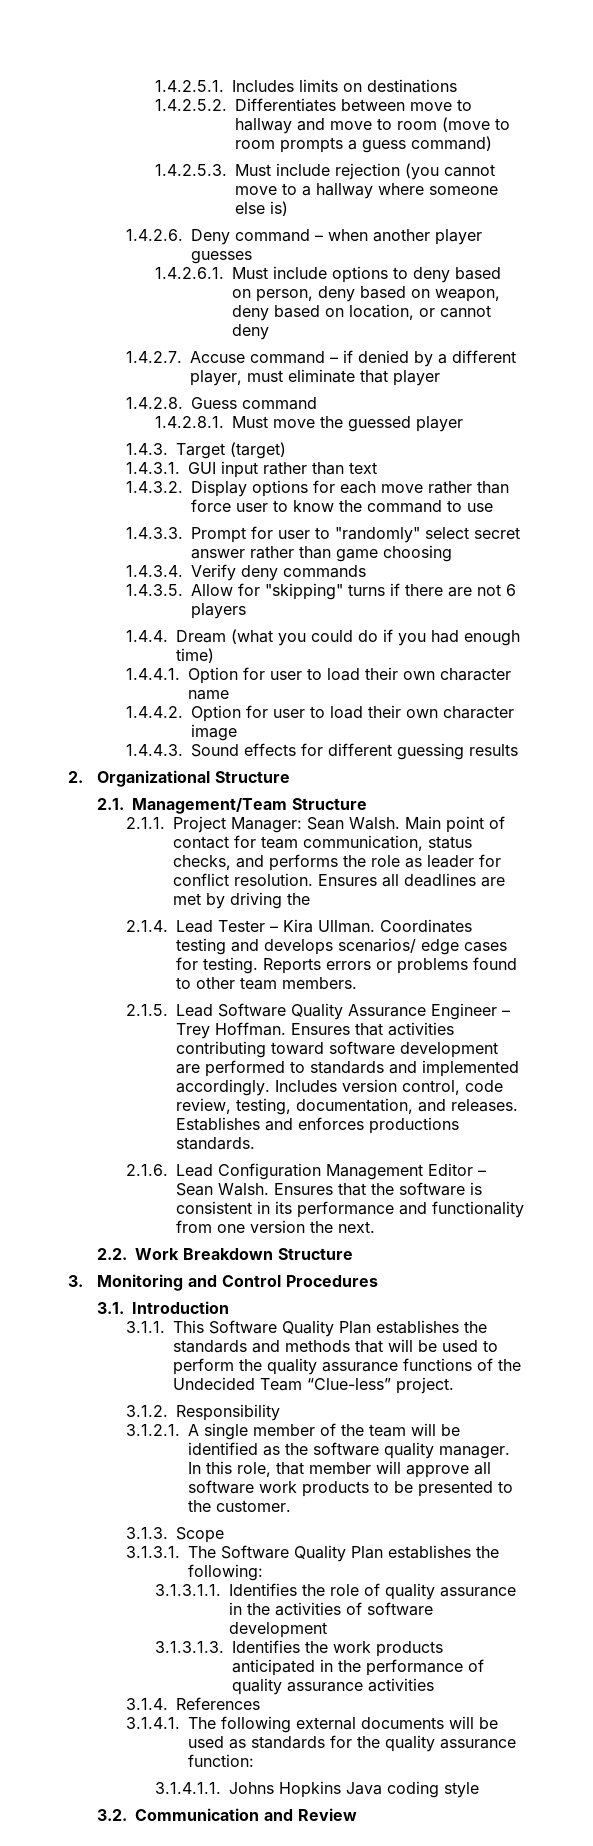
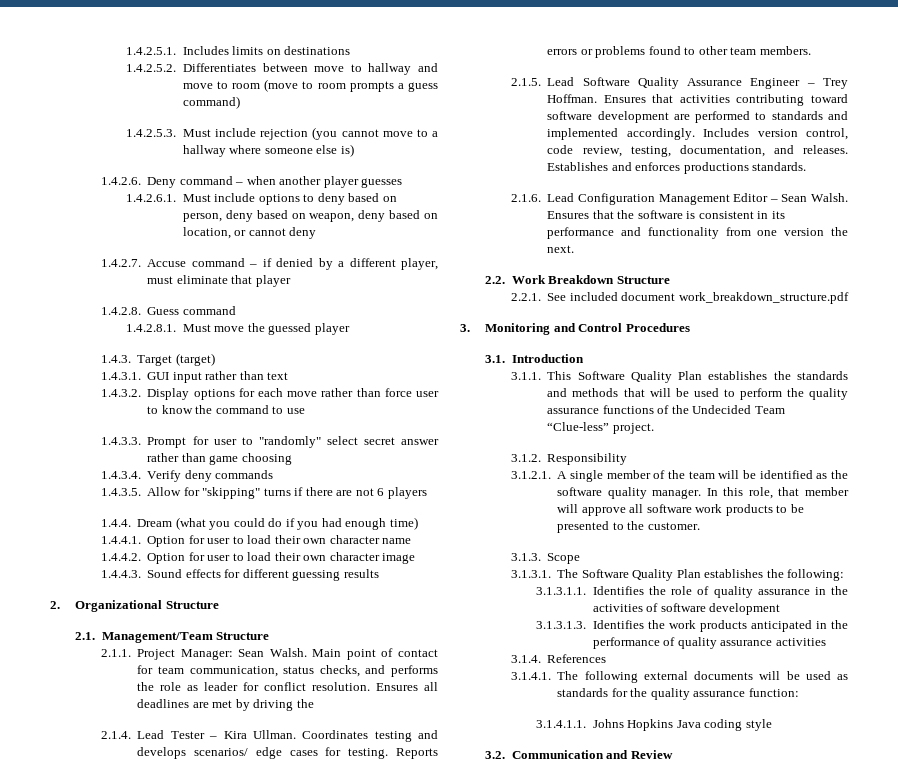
(354, 1254) none -> [510,292,849,304] // 2.2.1. See included document work_breakdown_structure.pdf

